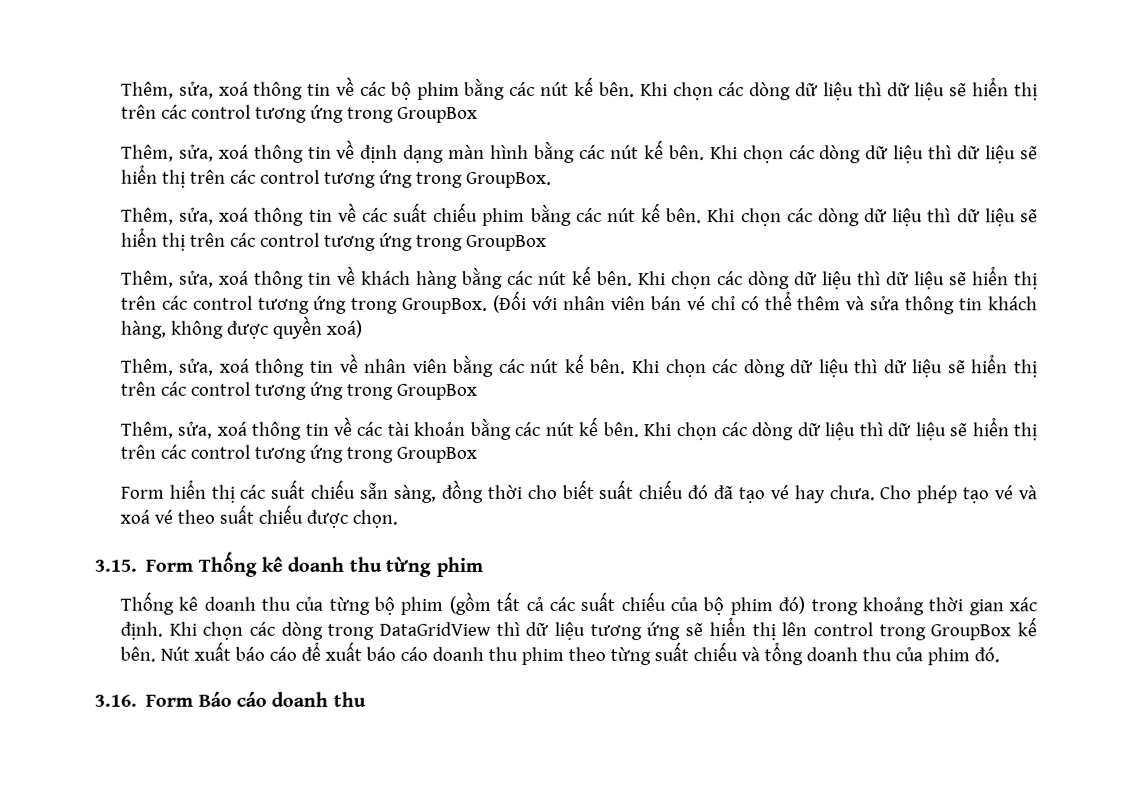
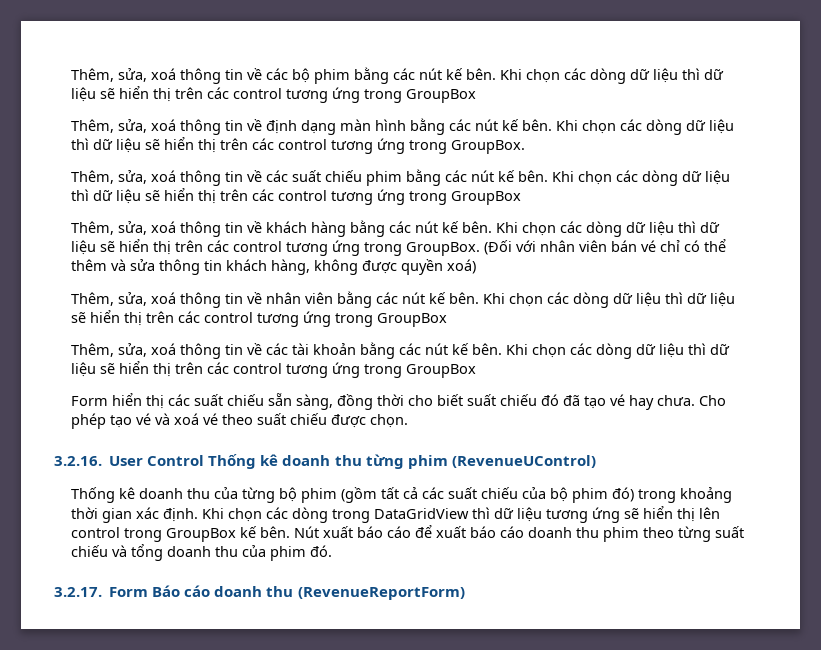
[94,559,194,572] 3.15. Form -> [54,455,205,466] 3.2.16. User Control
(483, 566) none -> [451,455,596,468] (RevenueUControl)
[94,694,137,707] 3.16. -> [54,587,102,597] 3.2.17.
(366, 699) none -> [297,587,465,600] (RevenueReportForm)

